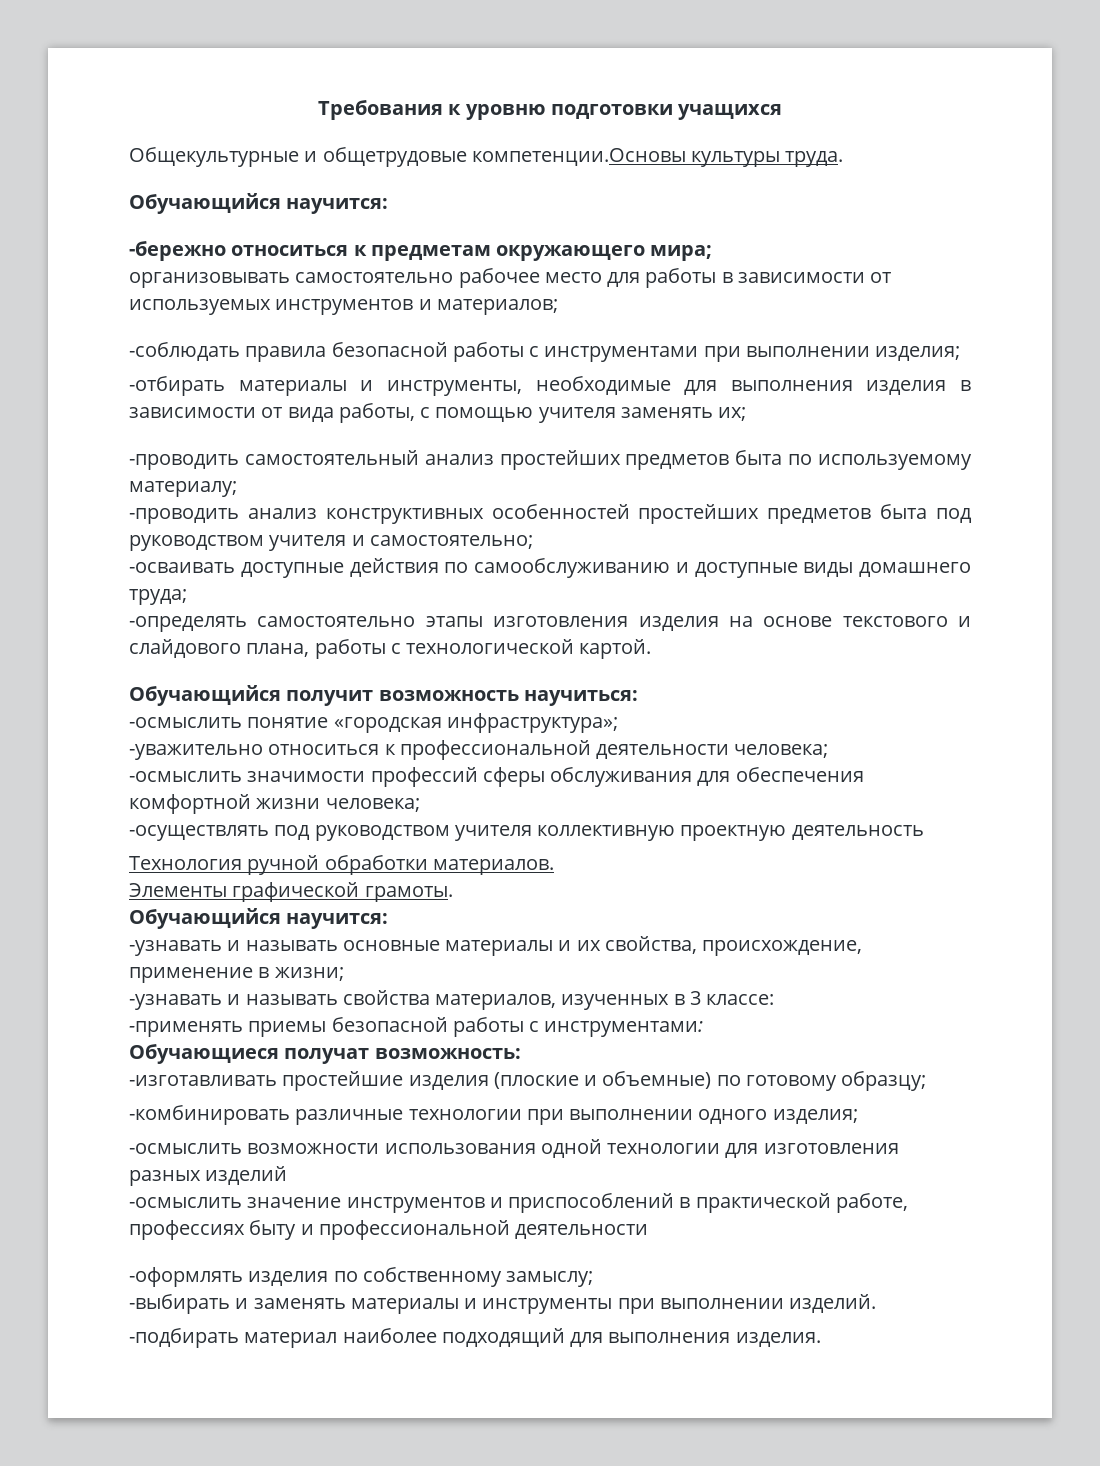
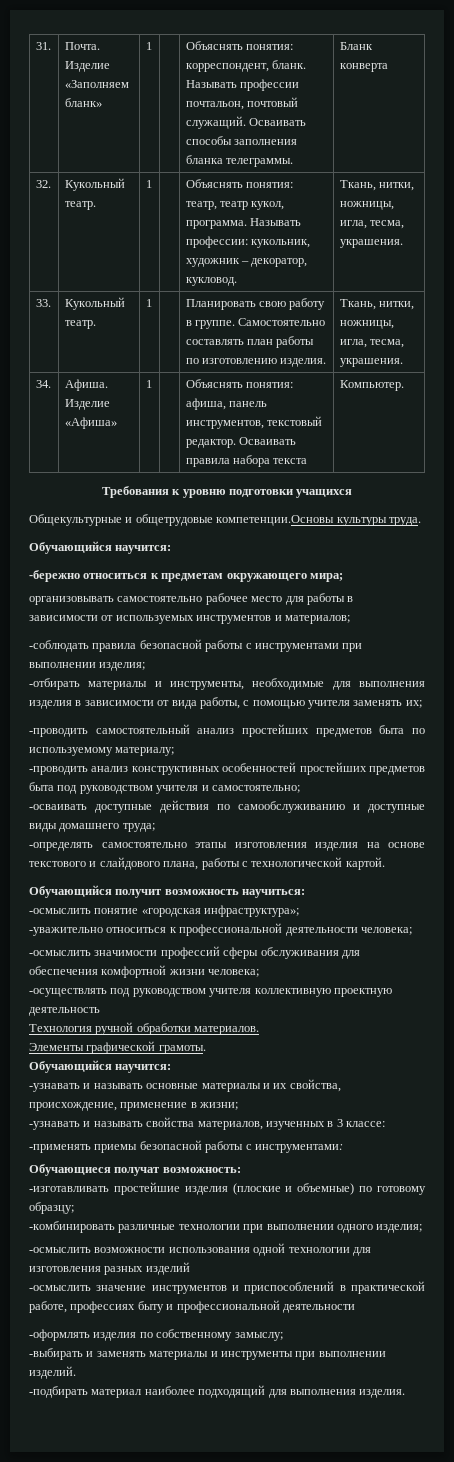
(317, 110) none -> [35,42,51,50] [64,42,100,50] [64,61,110,72] [64,80,129,88] [64,98,102,107] [145,42,152,50] [185,41,294,50] [185,60,307,72] [185,79,300,91] [185,97,299,110] [185,116,307,129] [185,136,298,145] [185,155,294,167] [339,42,373,50] [339,63,388,72] [35,180,51,188] [64,178,125,191] [64,201,96,210] [145,180,152,188] [185,179,294,188] [185,201,285,210] [185,218,302,229] [185,236,311,248] [185,258,308,267] [185,277,237,286] [339,180,415,191] [339,201,394,210] [339,220,405,229] [339,239,403,248] [35,299,51,307] [64,297,125,310] [64,320,96,329] [145,299,152,307] [185,298,326,310] [185,318,326,329] [185,336,315,348] [185,358,327,367] [339,299,415,310] [339,320,394,329] [339,339,405,348] [339,358,403,367] [35,380,51,388] [64,379,108,391] [64,399,110,410] [64,417,117,429] [145,380,152,388] [185,379,294,388] [185,398,268,410] [185,416,323,429] [185,437,297,448] [185,455,308,467] [339,380,404,391] 31. | Почта. Изделие «Заполняем бланк» | 1 | | Объяснять понятия: корреспондент, бланк. Называть профессии почтальон, почтовый служащий. Осваивать способы заполнения бланка телеграммы. | Бланк конверта // 32. | Кукольный театр. | 1 | | Объяснять понятия: театр, театр кукол, программа. Называть профессии: кукольник, художник – декоратор, кукловод. | Ткань, нитки, ножницы, игла, тесма, украшения. // 33. | Кукольный театр. | 1 | | Планировать свою работу в группе. Самостоятельно составлять план работы по изготовлению изделия. | Ткань, нитки, ножницы, игла, тесма, украшения. // 34. | Афиша. Изделие «Афиша» | 1 | | Объяснять понятия: афиша, панель инструментов, текстовый редактор. Осваивать правила набора текста | Компьютер. //

